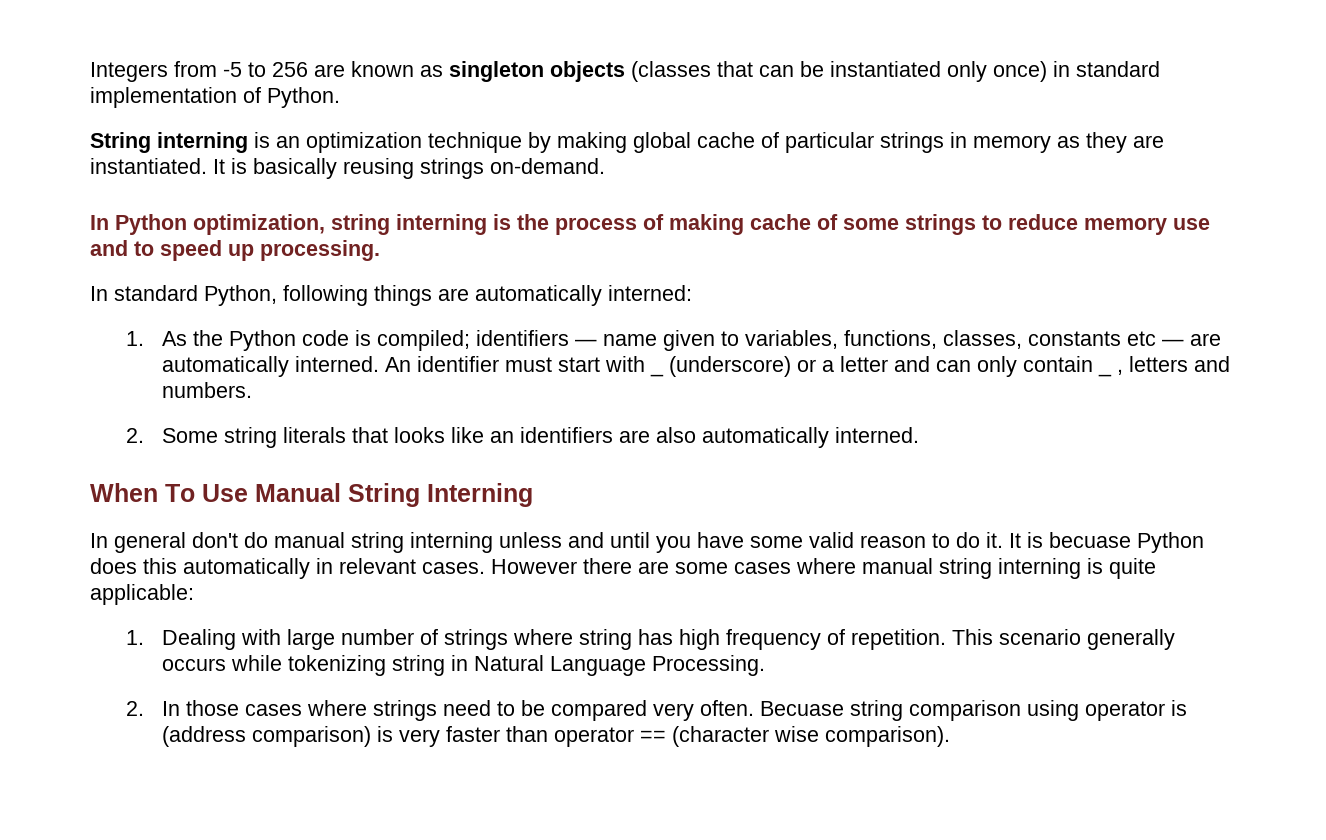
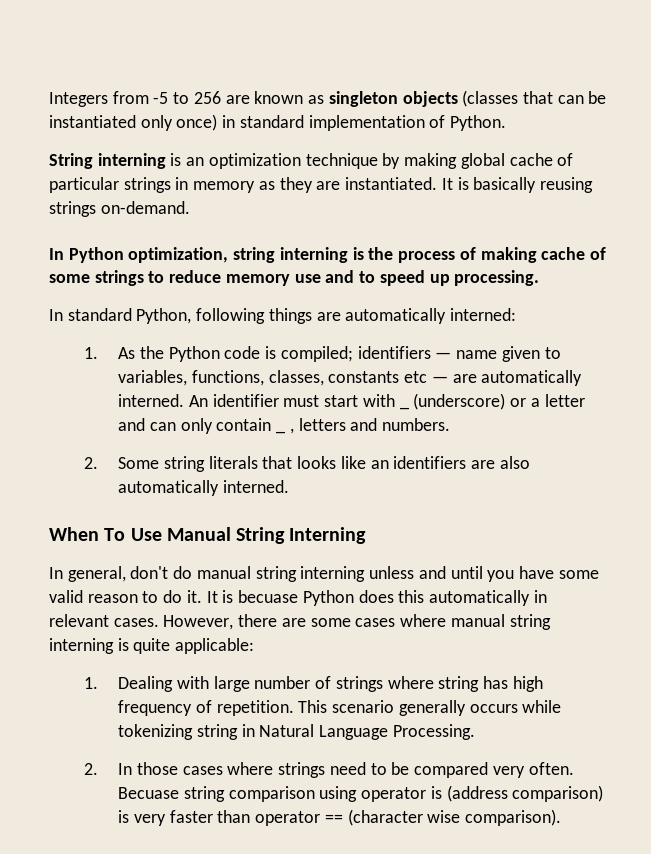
[114,532,186,553] general -> [67,566,126,582] general,
[491,559,577,574] However -> [163,615,234,630] However,

